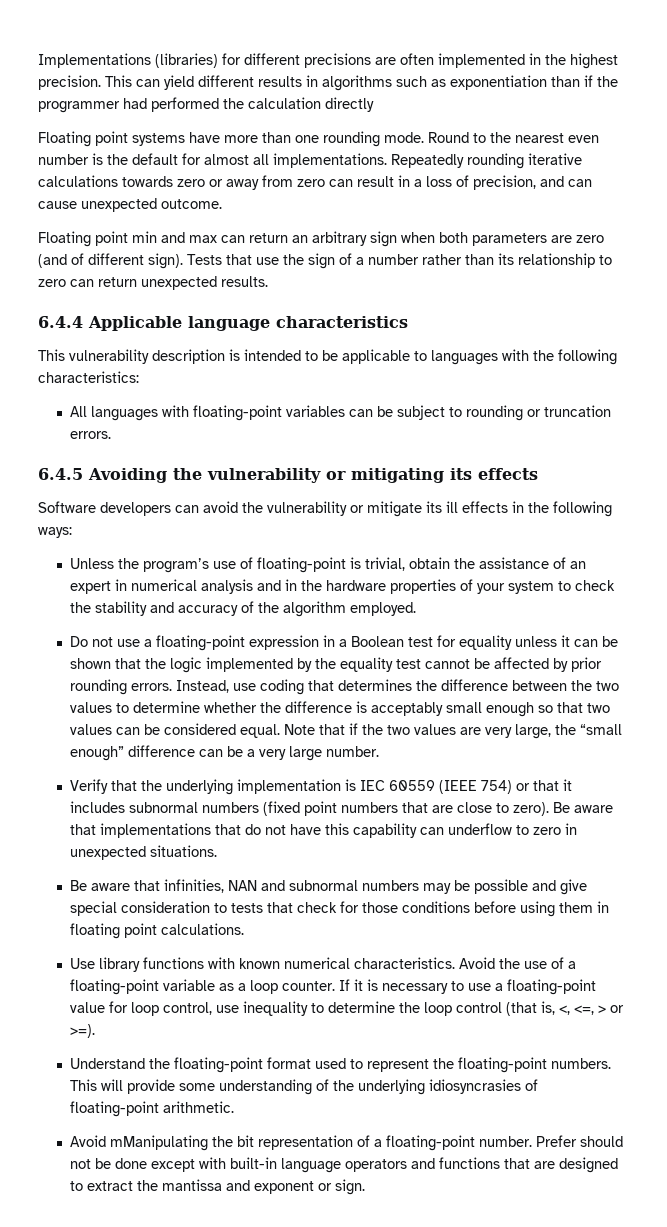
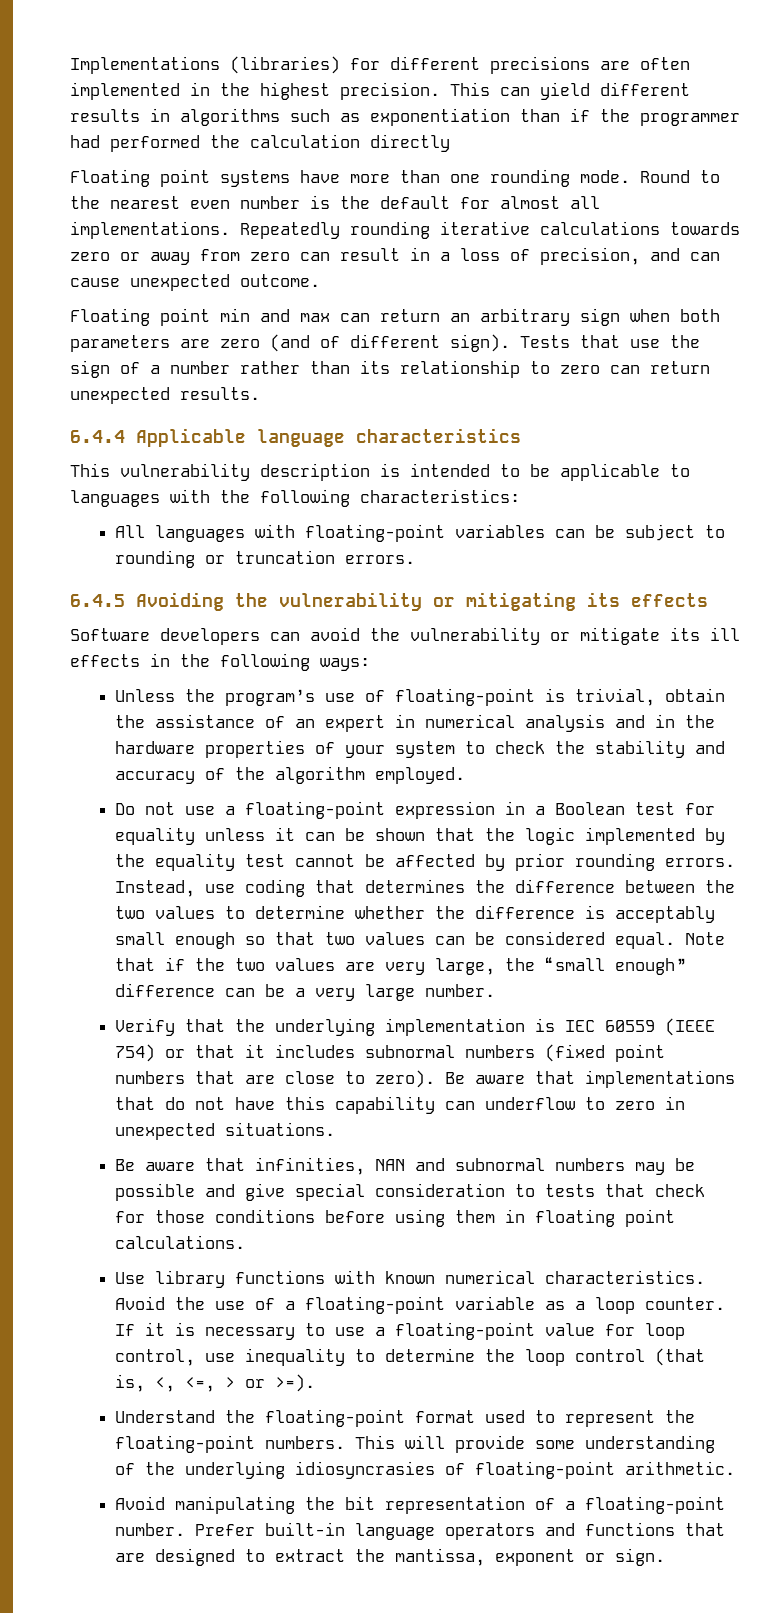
[110,1135,209,1151] mManipulating -> [174,1496,295,1514] manipulating
[580,1136,624,1147] [70,1157,227,1172] should not be done except with -> (255, 1530) none
[162,1179,251,1191] mantissa and -> [394,1548,485,1566] mantissa,

